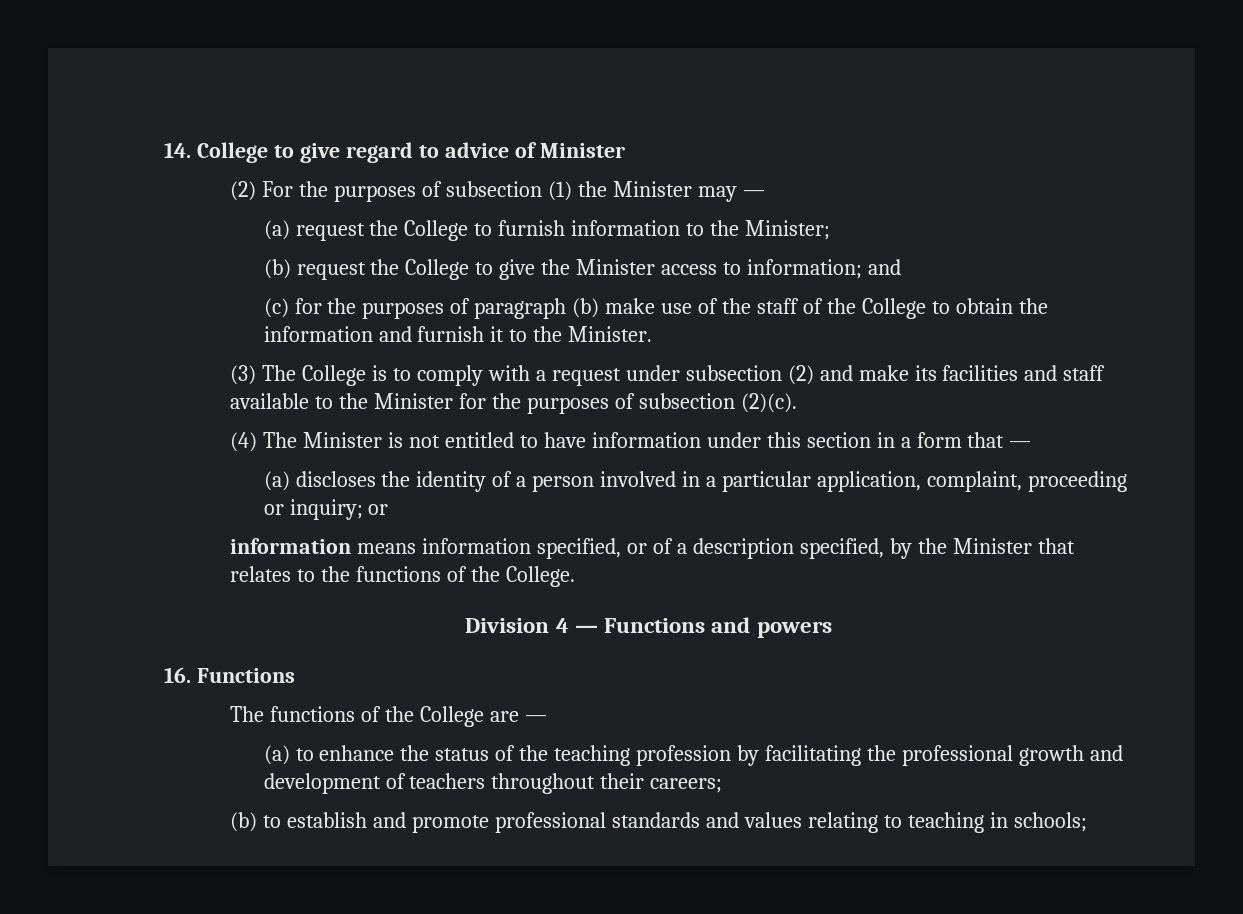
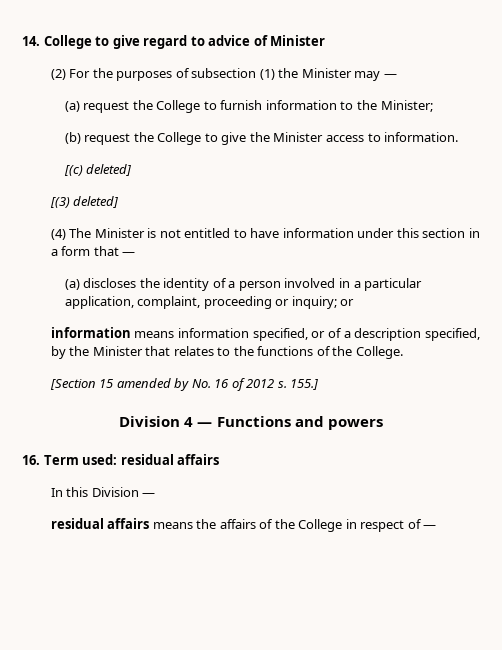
[746,259,901,279] [263,298,1048,319] [263,326,653,342] [230,365,1106,386] [230,393,797,414] information; and // (c) for the purposes of paragraph (b) make use of the staff of the College to obtain the information and furnish it to the Minister. // (3) The College is to comply with a request under subsection (2) and make its facilities and staff available to the Minister for the purposes of subsection (2)(c). -> [384,132,459,142] [63,164,132,176] [49,196,119,208] information. // [(c) deleted] // [(3) deleted]
(576, 576) none -> [49,378,319,391] // [Section 15 amended by No. 16 of 2012 s. 155.]
[196,668,295,683] [230,706,548,727] [263,745,1123,766] [263,773,723,794] [230,812,1087,833] Functions // The functions of the College are — // (a) to enhance the status of the teaching profession by facilitating the professional growth and development of teachers throughout their careers; // (b) to establish and promote professional standards and values relating to teaching in schools; -> [43,454,220,465] [50,487,156,497] [50,518,437,532] Term used: residual affairs // In this Division — // residual affairs means the affairs of the College in respect of —

